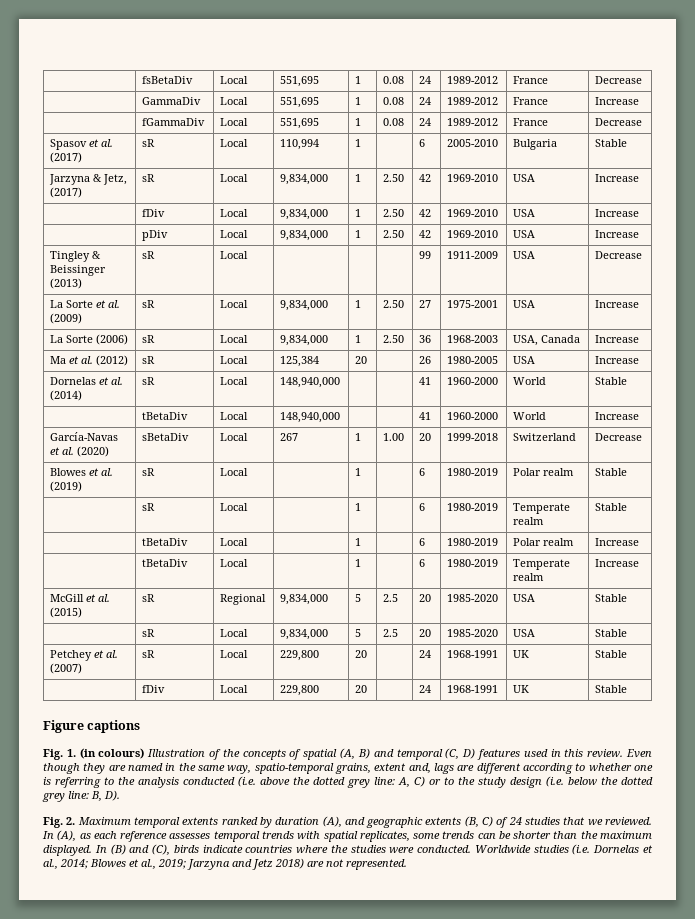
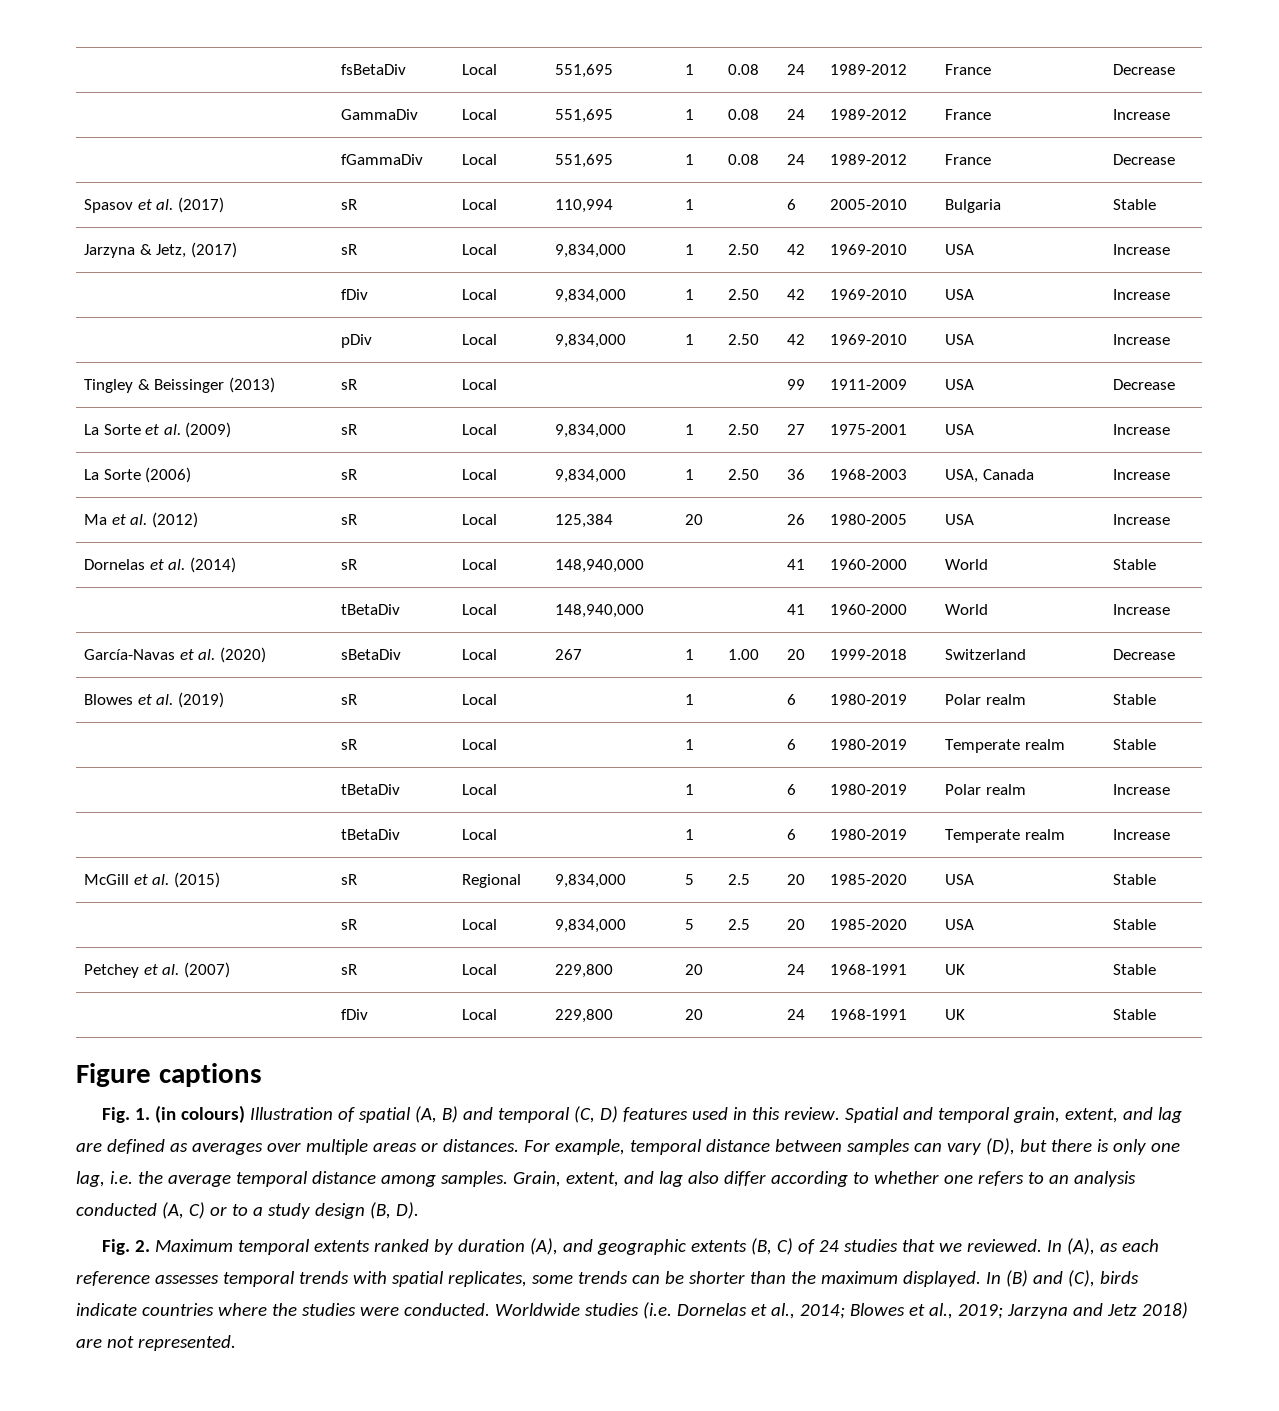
[222,749,302,760] the concepts of -> (355, 1114) none
[626,749,652,758] [43,763,653,774] [43,776,410,788] Even though they are named in the same way, spatio-temporal grains, extent and, lags are different according to whether one is referring to the analysis conducted (i.e. above the dotted grey line: A, -> [844,1107,1182,1123] [76,1138,1180,1155] [76,1171,1136,1187] [76,1202,184,1219] Spatial and temporal grain, extent, and lag are defined as averages over multiple areas or distances. For example, temporal distance between samples can vary (D), but there is only one lag, i.e. the average temporal distance among samples. Grain, extent, and lag also differ according to whether one refers to an analysis conducted (A,
[458,777,475,785] the -> [252,1207,263,1216] a
[546,776,653,787] [42,791,102,802] (i.e. below the dotted grey line: B, -> [369,1202,391,1219] (B,

